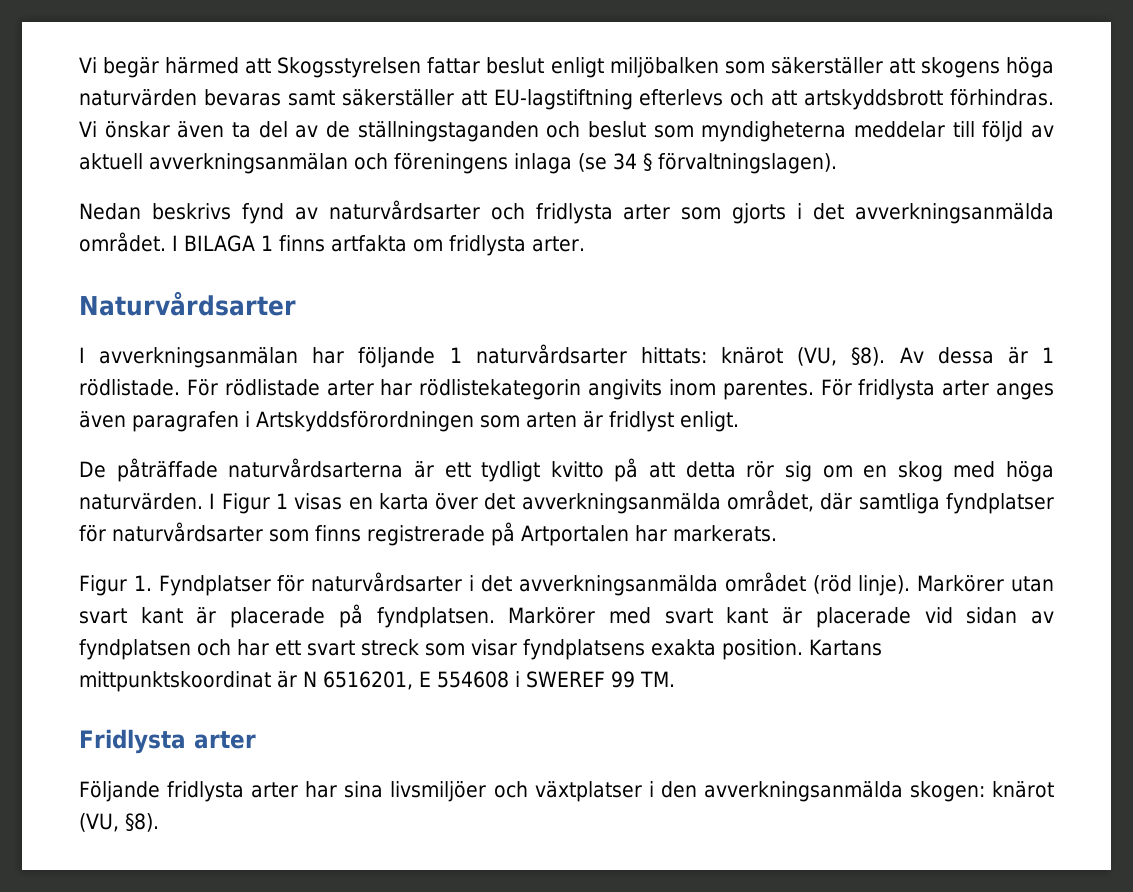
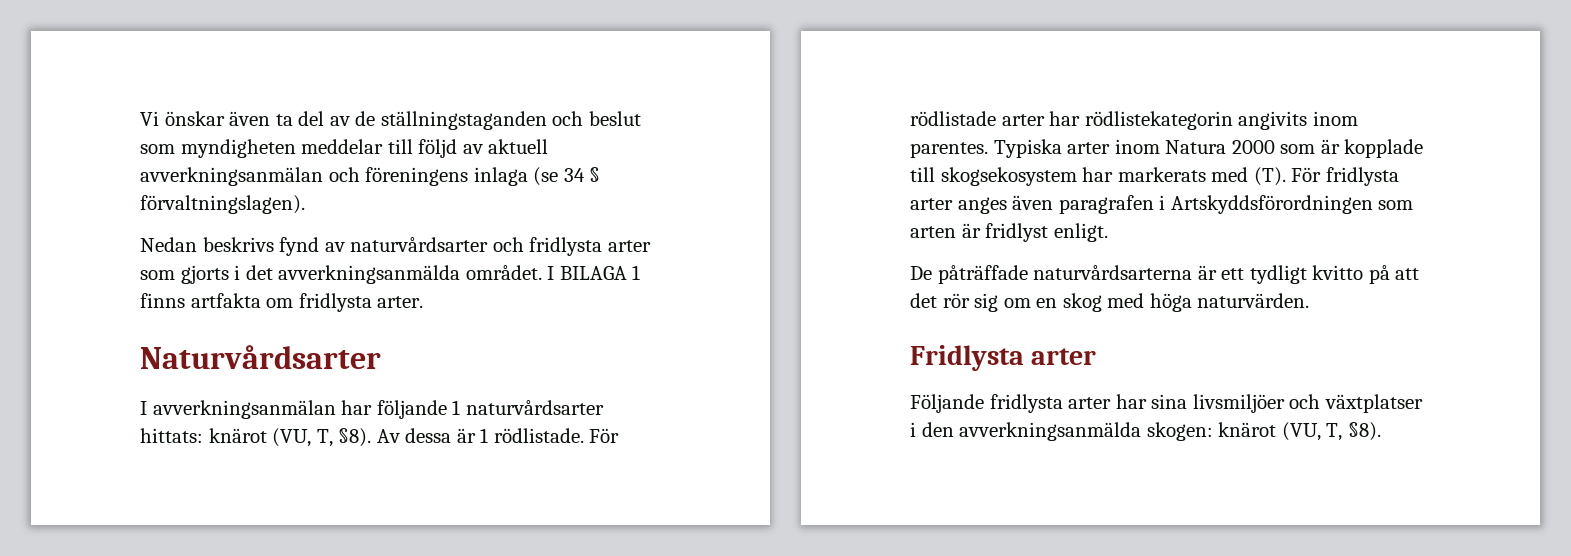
[79,57,1054,78] [79,89,1055,110] [79,121,97,137] Vi begär härmed att Skogsstyrelsen fattar beslut enligt miljöbalken som säkerställer att skogens höga naturvärden bevaras samt säkerställer att EU-lagstiftning efterlevs och att artskyddsbrott förhindras. Vi -> [140,111,159,126] Vi
[701,121,847,142] myndigheterna -> [180,139,296,158] myndigheten
(838, 356) none -> [316,429,333,447] T,
(814, 390) none -> [993,139,1424,158] [910,167,1286,186] Typiska arter inom Natura 2000 som är kopplade till skogsekosystem har markerats med (T).
[685,461,736,478] detta -> [910,293,937,308] det
[209,490,1055,514] [79,522,777,546] [79,572,1054,596] [79,604,1055,628] [79,639,882,660] [79,671,675,692] I Figur 1 visas en karta över det avverkningsanmälda området, där samtliga fyndplatser för naturvårdsarter som finns registrerade på Artportalen har markerats. // Figur 1. Fyndplatser för naturvårdsarter i det avverkningsanmälda området (röd linje). Markörer utan svart kant är placerade på fyndplatsen. Markörer med svart kant är placerade vid sidan av fyndplatsen och har ett svart streck som visar fyndplatsens exakta position. Kartans mittpunktskoordinat är N 6516201, E 554608 i SWEREF 99 TM. -> (1310, 300) none
(119, 822) none -> [1326,423,1343,441] T,

